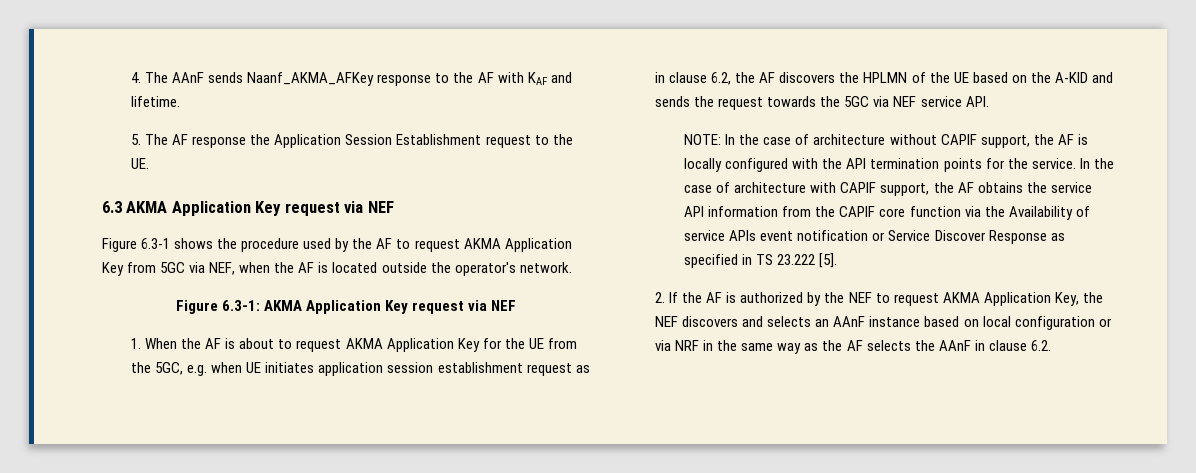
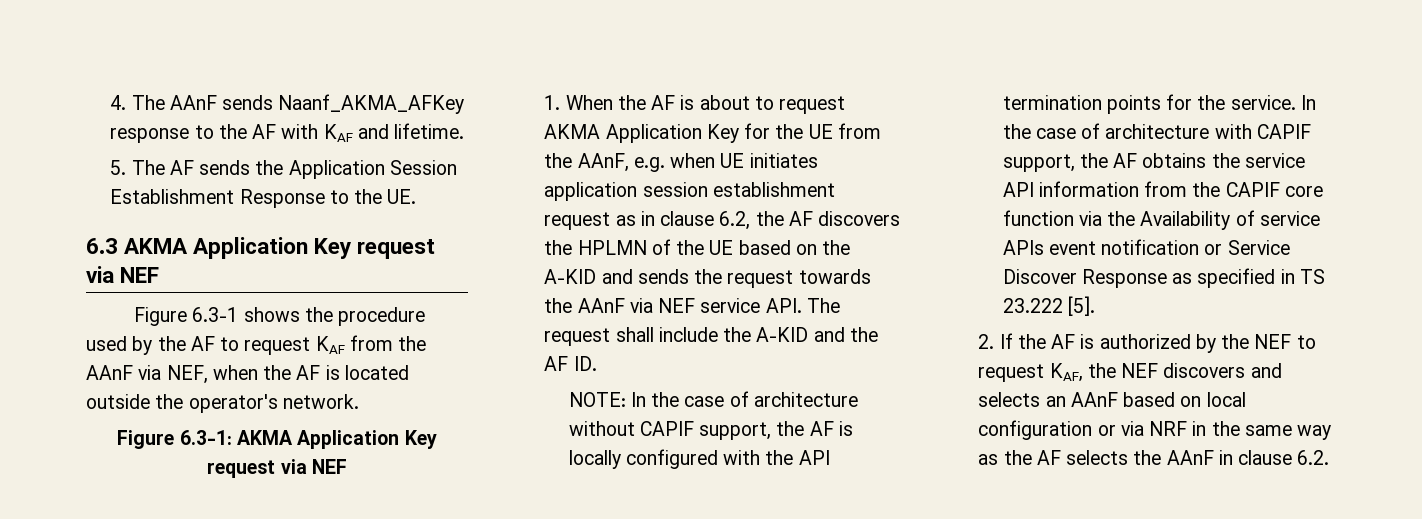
[192,136,247,148] response -> [199,160,251,175] sends
[485,135,531,148] request -> [239,189,325,208] Response
[463,238,572,252] [102,262,186,276] AKMA Application Key from 5GC -> [315,335,427,354] [86,365,133,380] KAF from the AAnF
[155,362,184,375] 5GC, -> [577,153,629,172] AAnF,
[844,96,870,107] 5GC -> [577,298,625,313] AAnF
(989, 101) none -> [806,298,840,313] [544,327,878,346] [544,356,597,371] The request shall include the A-KID and the AF ID.
[942,292,1079,306] AKMA Application Key, -> [1049,363,1083,382] KAF,
[869,316,921,327] instance -> (1118, 399) none

